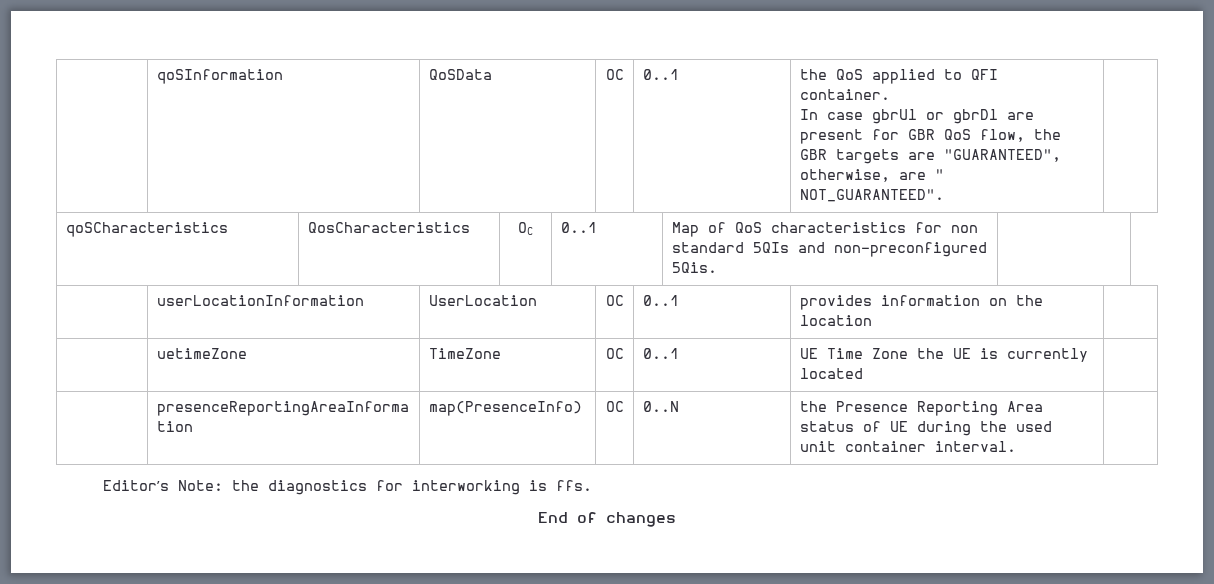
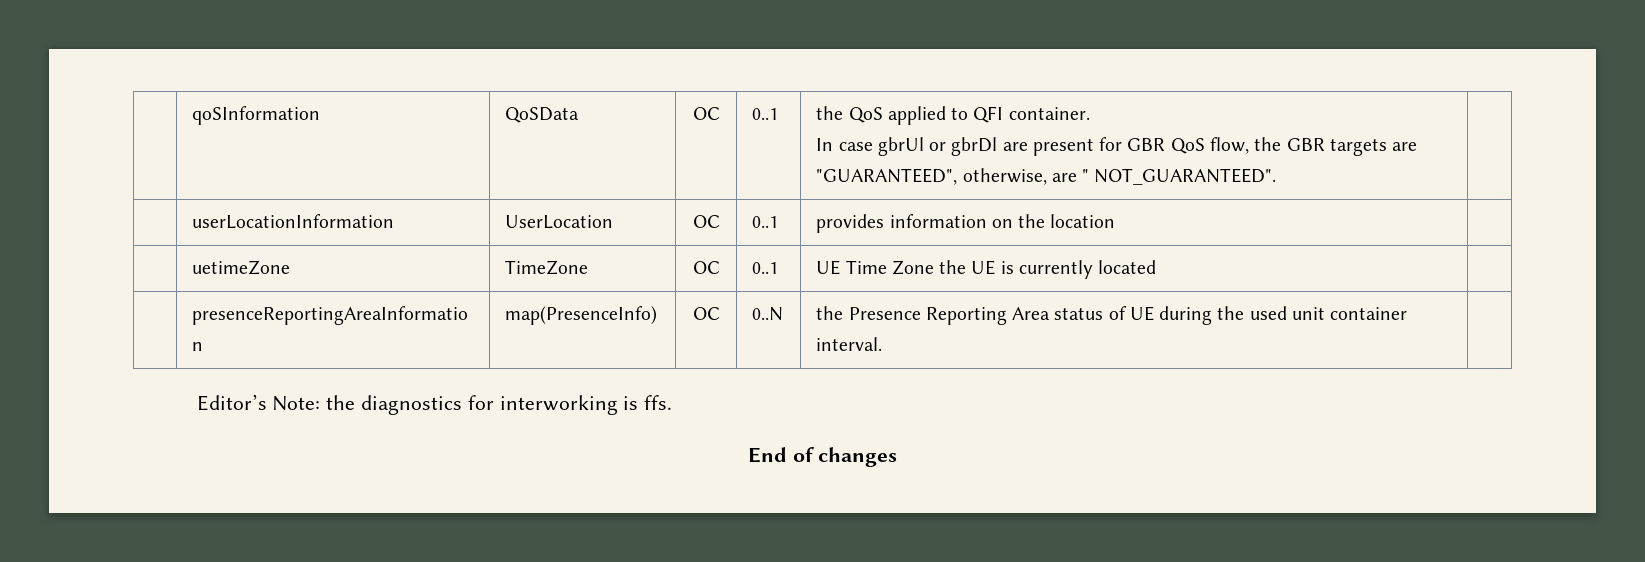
[65,222,228,237] [307,222,470,233] [518,222,533,235] [560,222,597,233] [671,222,978,237] [671,242,987,257] [671,262,717,273] // qoSCharacteristics | QosCharacteristics | OC | 0..1 | Map of QoS characteristics for non standard 5QIs and non-preconfigured 5Qis. | -> (1277, 176) none

